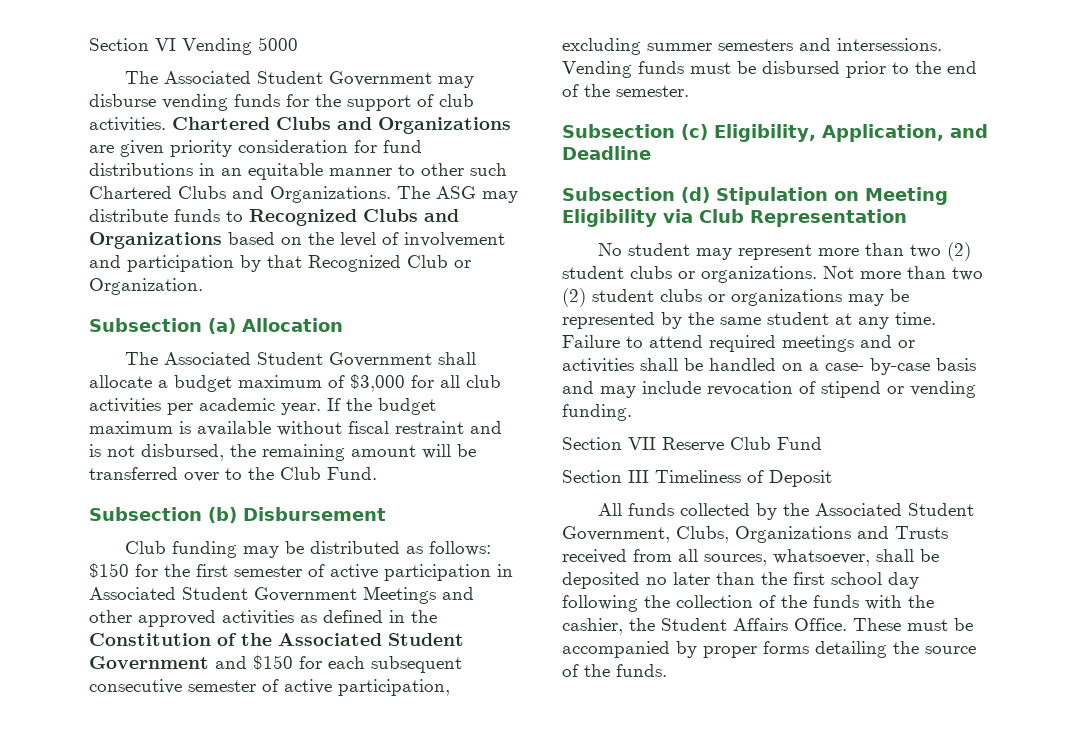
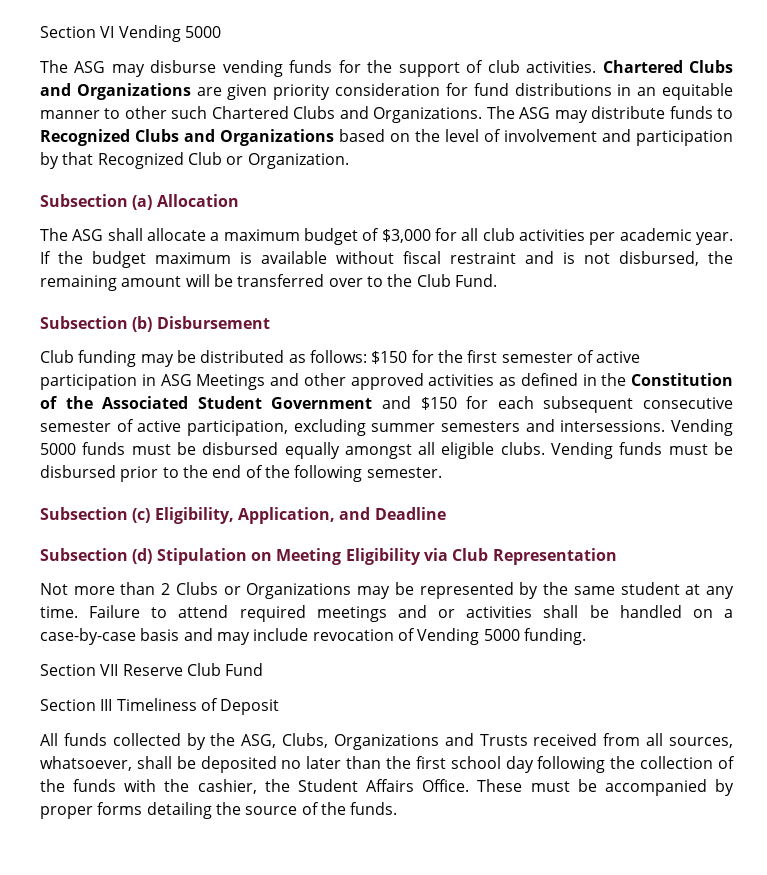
[163,71,432,86] Associated Student Government -> [74,61,106,73] ASG
[163,352,432,367] Associated Student Government -> [72,229,104,241] ASG
[174,375,322,392] budget maximum -> [223,228,358,245] maximum budget
[89,587,357,602] Associated Student Government -> [160,374,192,386] ASG
(632, 69) none -> [40,442,614,459] 5000 funds must be disbursed equally amongst all eligible clubs. Vending
(610, 90) none -> [294,465,363,482] following
[597,242,971,261] [562,266,983,283] [562,288,842,307] No student may represent more than two (2) student clubs or organizations. Not more than two (2) student clubs or organizations -> [40,582,352,599] Not more than 2 Clubs or Organizations
[825,358,930,375] case- by-case -> [40,628,136,645] case-by-case
[821,381,976,398] stipend or vending -> [417,628,520,645] Vending 5000
[814,503,974,516] [562,526,670,543] Associated Student Government, -> [241,734,277,748] ASG,

